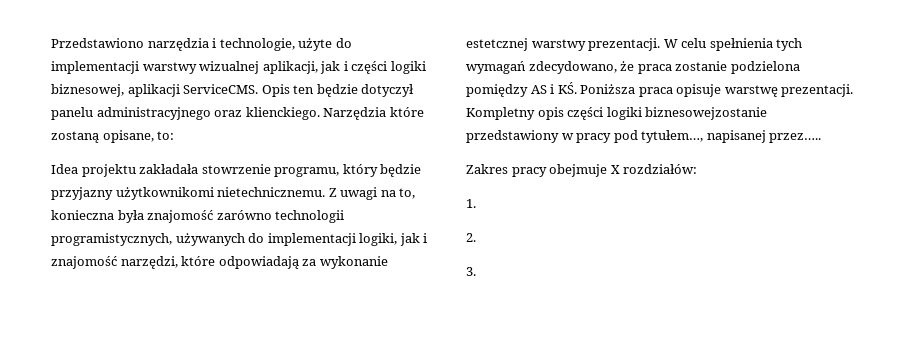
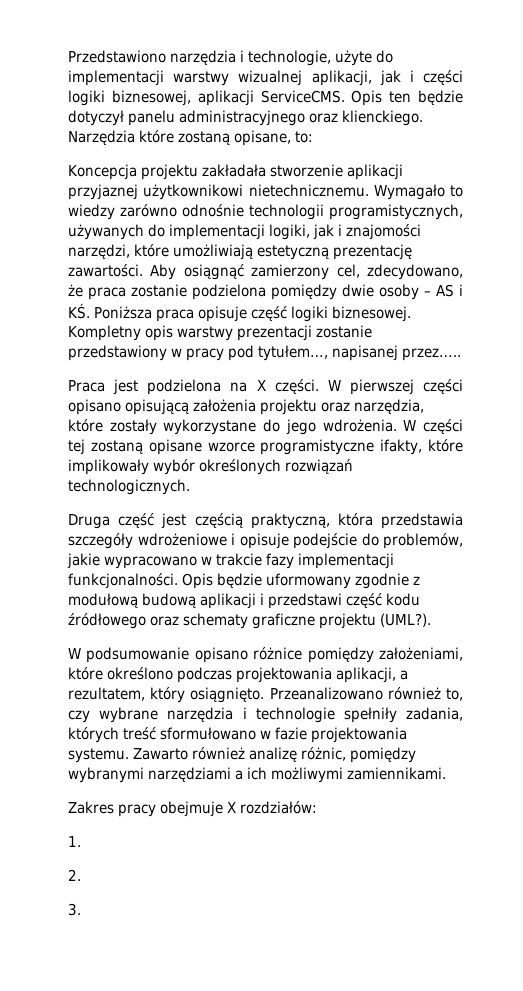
[51,164,78,174] Idea -> [68,164,137,180] Koncepcja
[201,164,422,177] [51,187,416,200] [51,210,272,223] stowrzenie programu, który będzie przyjazny użytkownikomi nietechnicznemu. Z uwagi na to, konieczna była znajomość zarówno -> [270,164,404,180] [68,184,463,200] [68,204,244,220] stworzenie aplikacji przyjaznej użytkownikowi nietechnicznemu. Wymagało to wiedzy zarówno odnośnie
[51,256,117,269] znajomość -> [346,224,422,240] znajomości
[218,256,388,269] [466,38,803,51] [466,61,526,74] odpowiadają za wykonanie estetcznej warstwy prezentacji. W celu spełnienia tych wymagań -> [173,244,413,260] [68,264,360,280] umożliwiają estetyczną prezentację zawartości. Aby osiągnąć zamierzony cel,
(528, 90) none -> [342,284,431,300] dwie osoby –
[724,84,854,97] [466,107,768,120] warstwę prezentacji. Kompletny opis części logiki biznesowejzostanie -> [251,306,412,322] [68,325,373,341] część logiki biznesowej. Kompletny opis warstwy prezentacji zostanie
(822, 138) none -> [68,379,463,395] [68,399,425,415] [68,419,464,435] [68,439,463,455] [68,459,354,475] [68,479,190,495] [68,513,463,529] [68,533,463,549] [67,553,395,569] [68,573,421,589] [68,593,421,609] [68,613,432,629] [68,647,463,663] [68,667,409,683] [68,687,463,703] [68,707,463,723] [68,727,408,743] [68,747,417,763] [68,767,447,783] // Praca jest podzielona na X części. W pierwszej części opisano opisującą założenia projektu oraz narzędzia, które zostały wykorzystane do jego wdrożenia. W części tej zostaną opisane wzorce programistyczne ifakty, które implikowały wybór określonych rozwiązań technologicznych. // Druga część jest częścią praktyczną, która przedstawia szczegóły wdrożeniowe i opisuje podejście do problemów, jakie wypracowano w trakcie fazy implementacji funkcjonalności. Opis będzie uformowany zgodnie z modułową budową aplikacji i przedstawi część kodu źródłowego oraz schematy graficzne projektu (UML?). // W podsumowanie opisano różnice pomiędzy założeniami, które określono podczas projektowania aplikacji, a rezultatem, który osiągnięto. Przeanalizowano również to, czy wybrane narzędzia i technologie spełniły zadania, których treść sformułowano w fazie projektowania systemu. Zawarto również analizę różnic, pomiędzy wybranymi narzędziami a ich możliwymi zamiennikami.

